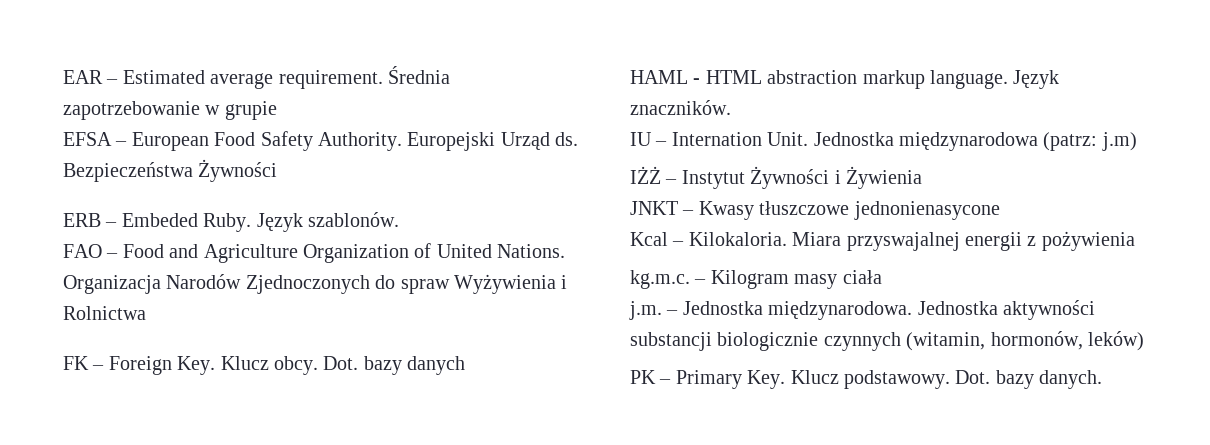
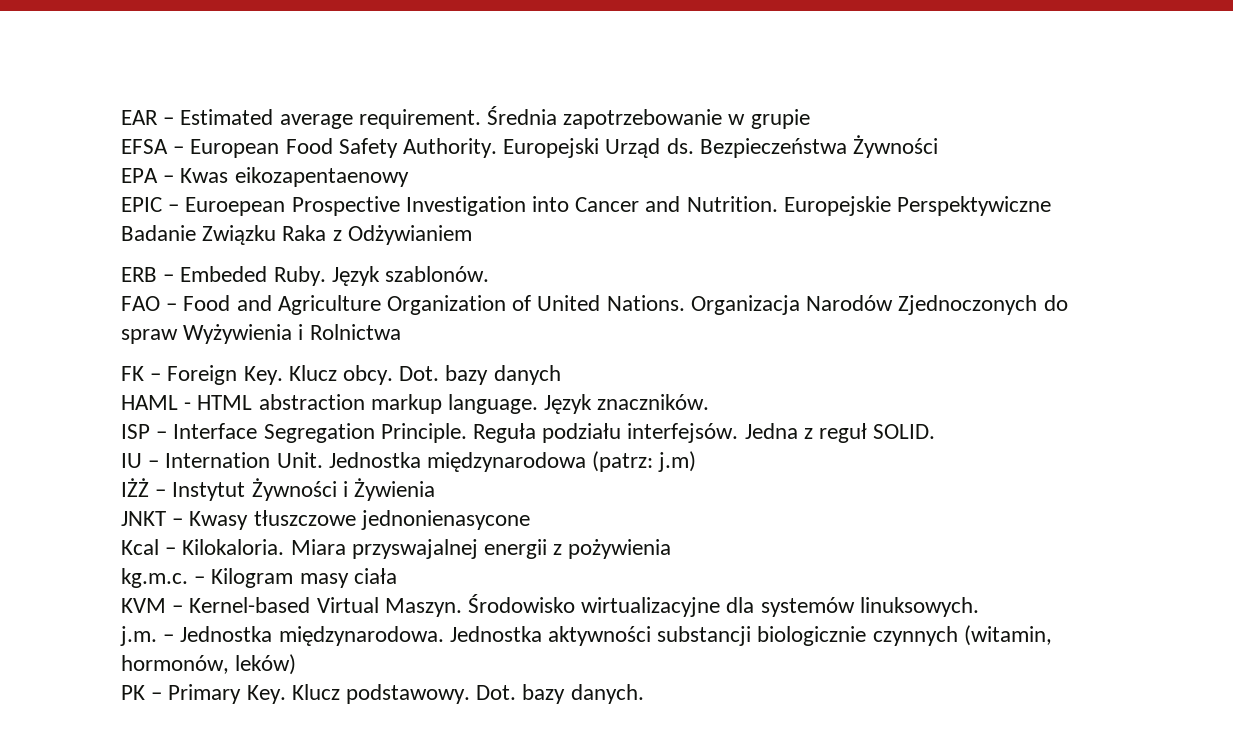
(278, 170) none -> [121,167,409,187] [121,196,1052,216] [121,225,472,245] // EPA – Kwas eikozapentaenowy // EPIC – Euroepean Prospective Investigation into Cancer and Nutrition. Europejskie Perspektywiczne Badanie Związku Raka z Odżywianiem
(731, 107) none -> [121,423,936,443] // ISP – Interface Segregation Principle. Reguła podziału interfejsów. Jedna z reguł SOLID.
(882, 277) none -> [121,594,979,617] // KVM – Kernel-based Virtual Maszyn. Środowisko wirtualizacyjne dla systemów linuksowych.

